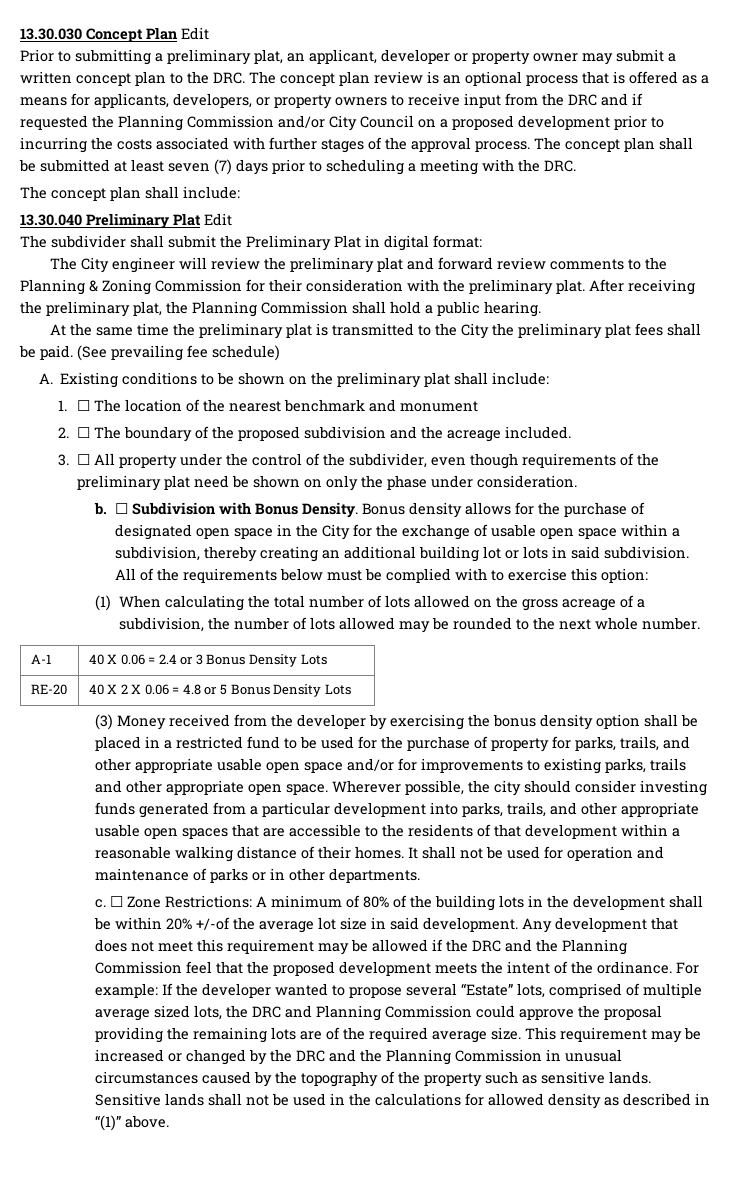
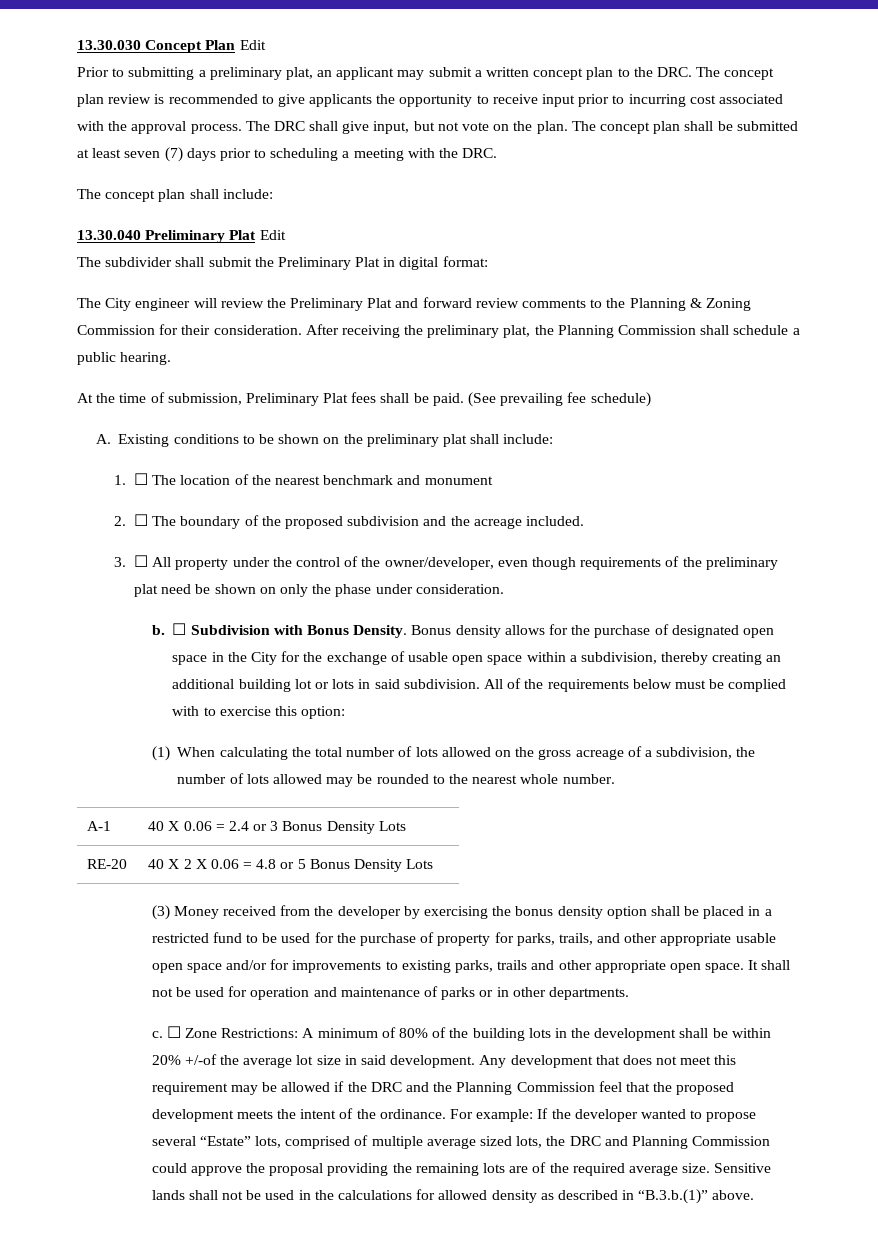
[309,49,578,65] applicant, developer or property owner -> [336,67,395,80] applicant
[443,71,709,86] [20,93,643,109] [20,115,664,131] [20,137,530,153] an optional process that is offered as a means for applicants, developers, or property owners to receive input from the DRC and if requested the Planning Commission and/or City Council on a proposed development prior to incurring the costs associated with further stages of the approval process. -> [168,94,783,107] [77,121,568,134] recommended to give applicants the opportunity to receive input prior to incurring cost associated with the approval process. The DRC shall give input, but not vote on the plan.
[290,257,404,273] preliminary plat -> [290,298,393,311] Preliminary Plat
[306,279,585,295] consideration with the preliminary plat. -> [213,325,302,335] consideration.
[390,301,421,314] hold -> [733,325,789,335] schedule
[96,323,632,339] same time the preliminary plat is transmitted to the City the preliminary plat -> [119,392,349,406] time of submission, Preliminary Plat
[348,453,427,468] subdivider, -> [384,557,494,570] owner/developer,
[558,619,591,630] next -> [472,775,518,784] nearest
[332,780,708,796] [95,802,700,818] [95,824,681,839] [95,846,405,862] Wherever possible, the city should consider investing funds generated from a particular development into parks, trails, and other appropriate usable open spaces that are accessible to the residents of that development within a reasonable walking distance of their homes. -> (745, 968) none
[525,1027,702,1043] [95,1049,623,1065] [95,1071,652,1087] This requirement may be increased or changed by the DRC and the Planning Commission in unusual circumstances caused by the topography of the property such as sensitive lands. -> (711, 1168) none
[95,1115,122,1131] “(1)” -> [638,1189,709,1204] “B.3.b.(1)”

